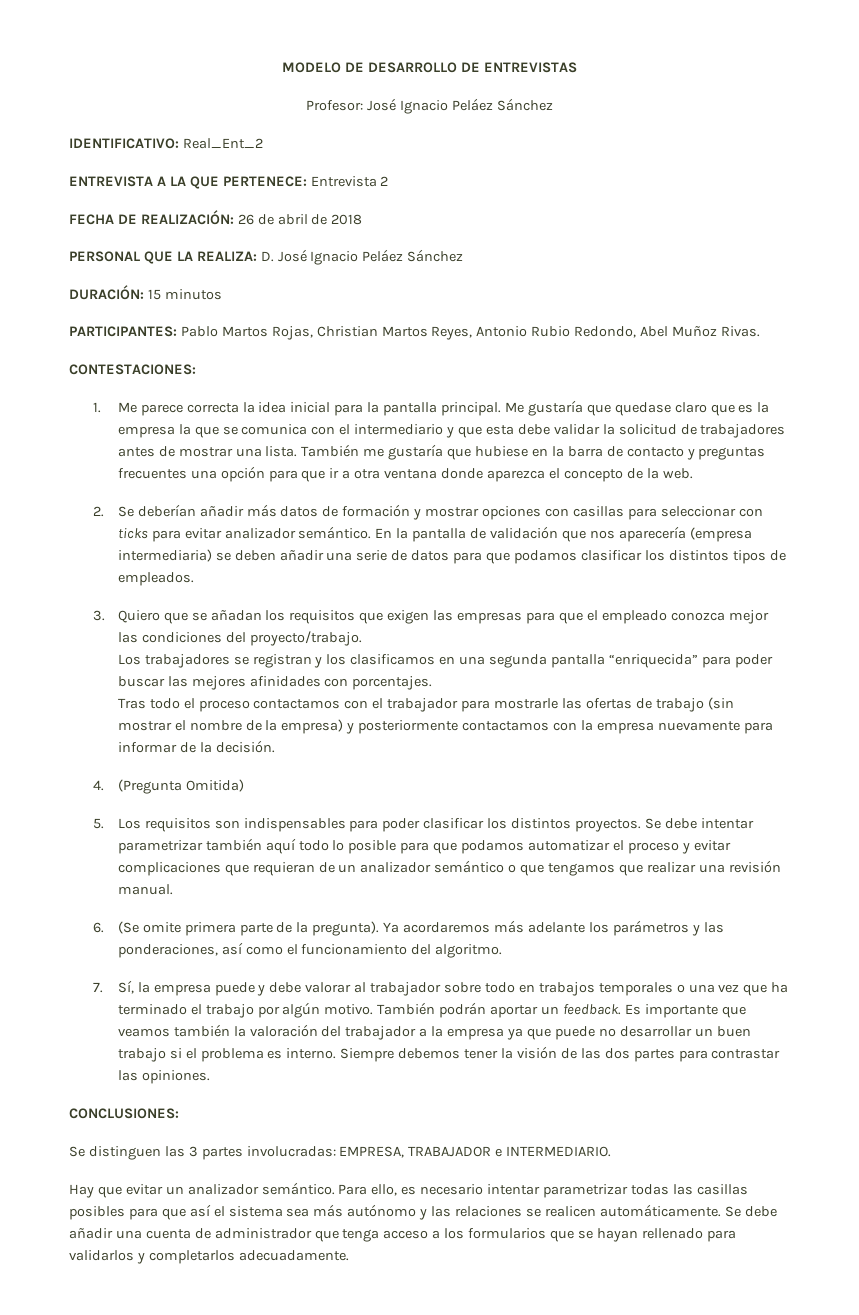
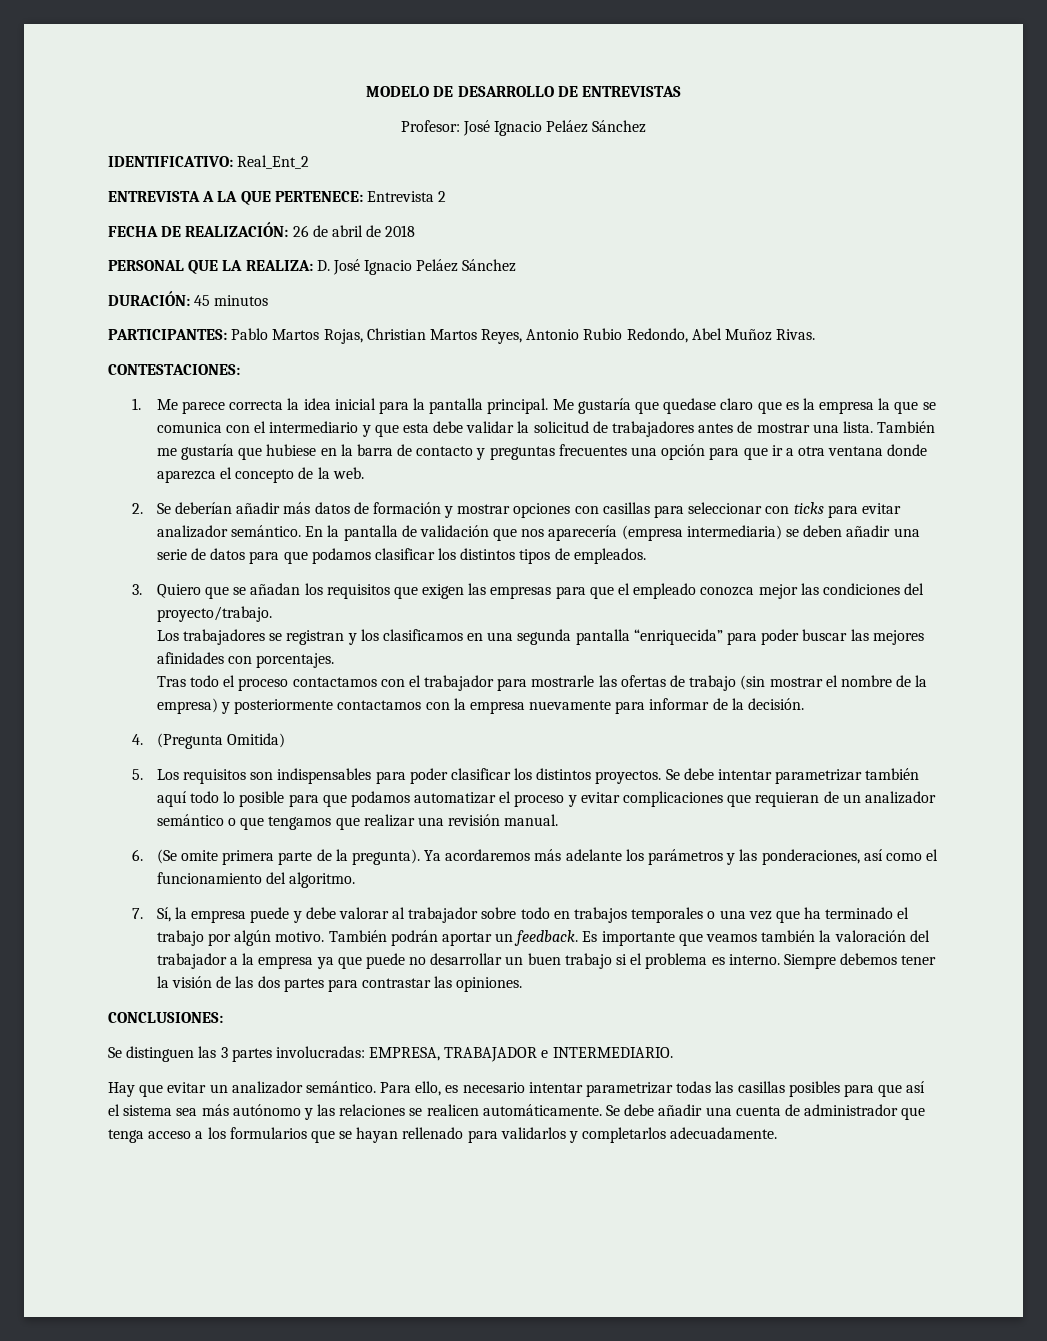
[147,289,161,300] 15 -> [194,295,211,306] 45

